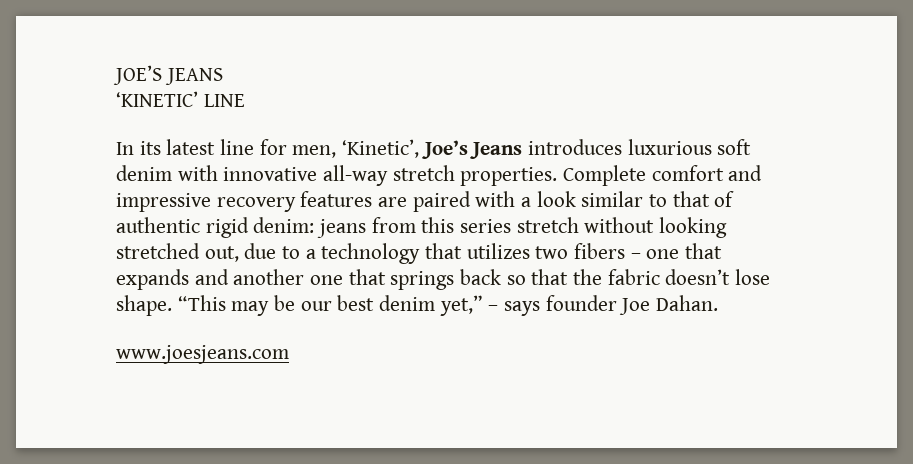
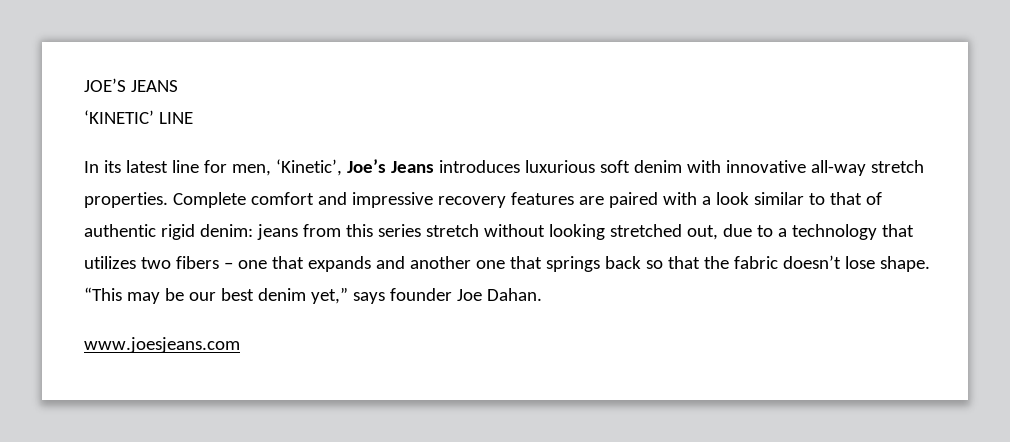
[488,305,499,311] – -> (348, 295) none

